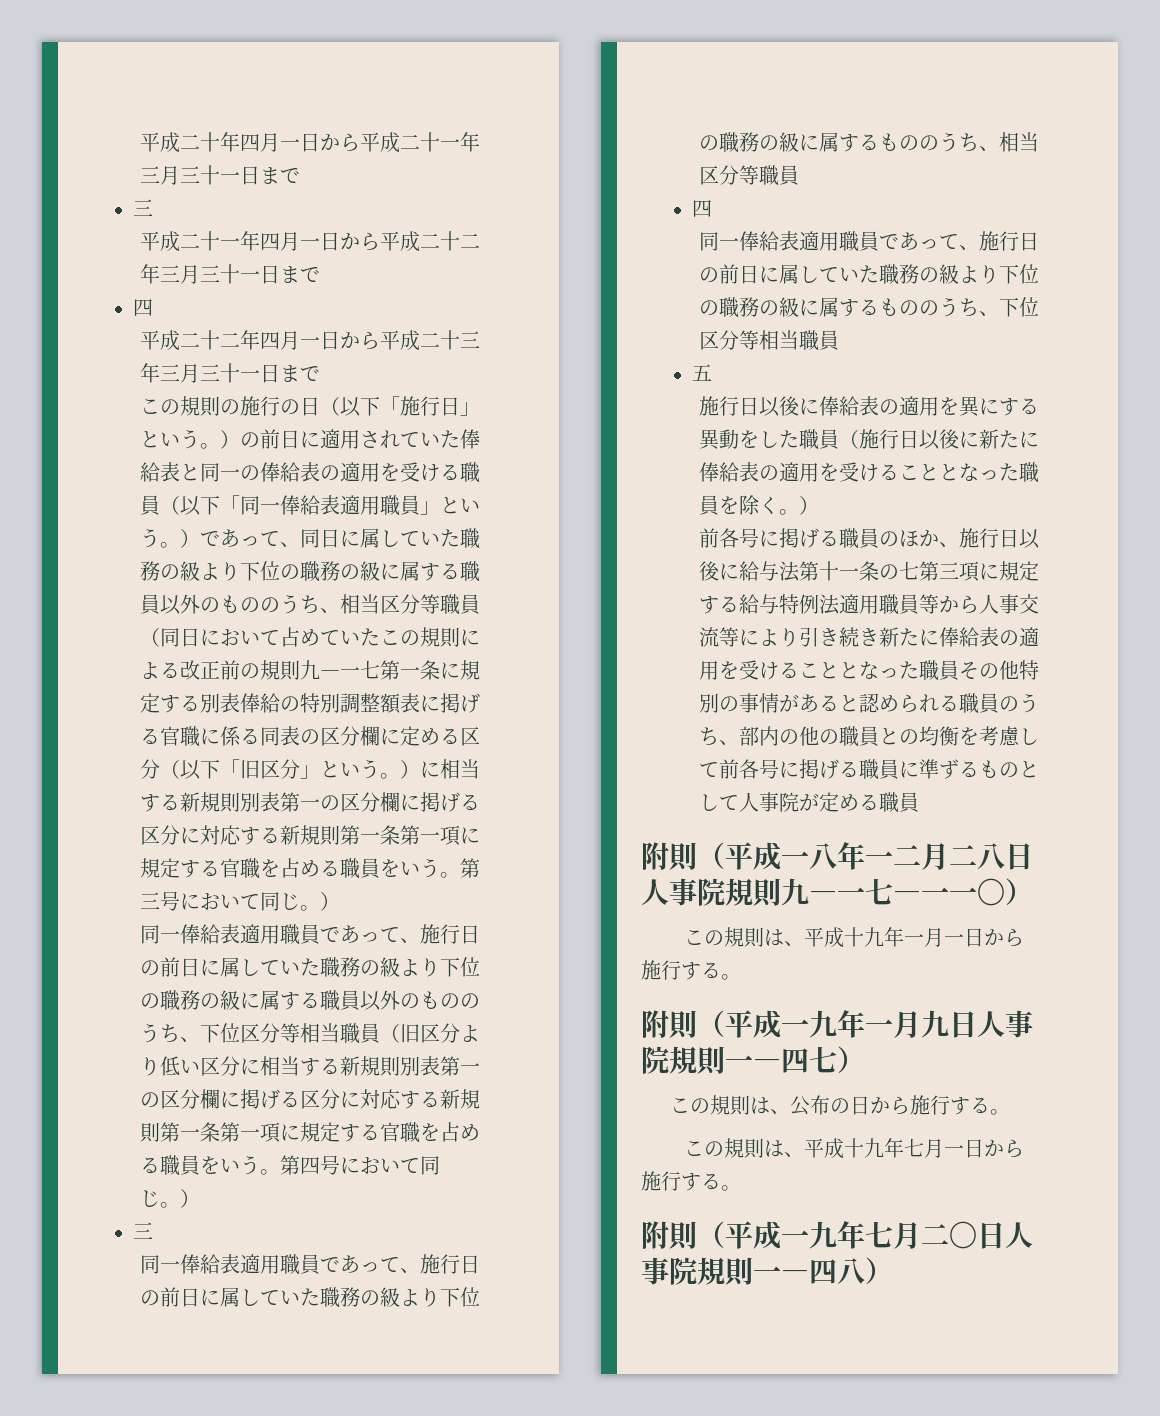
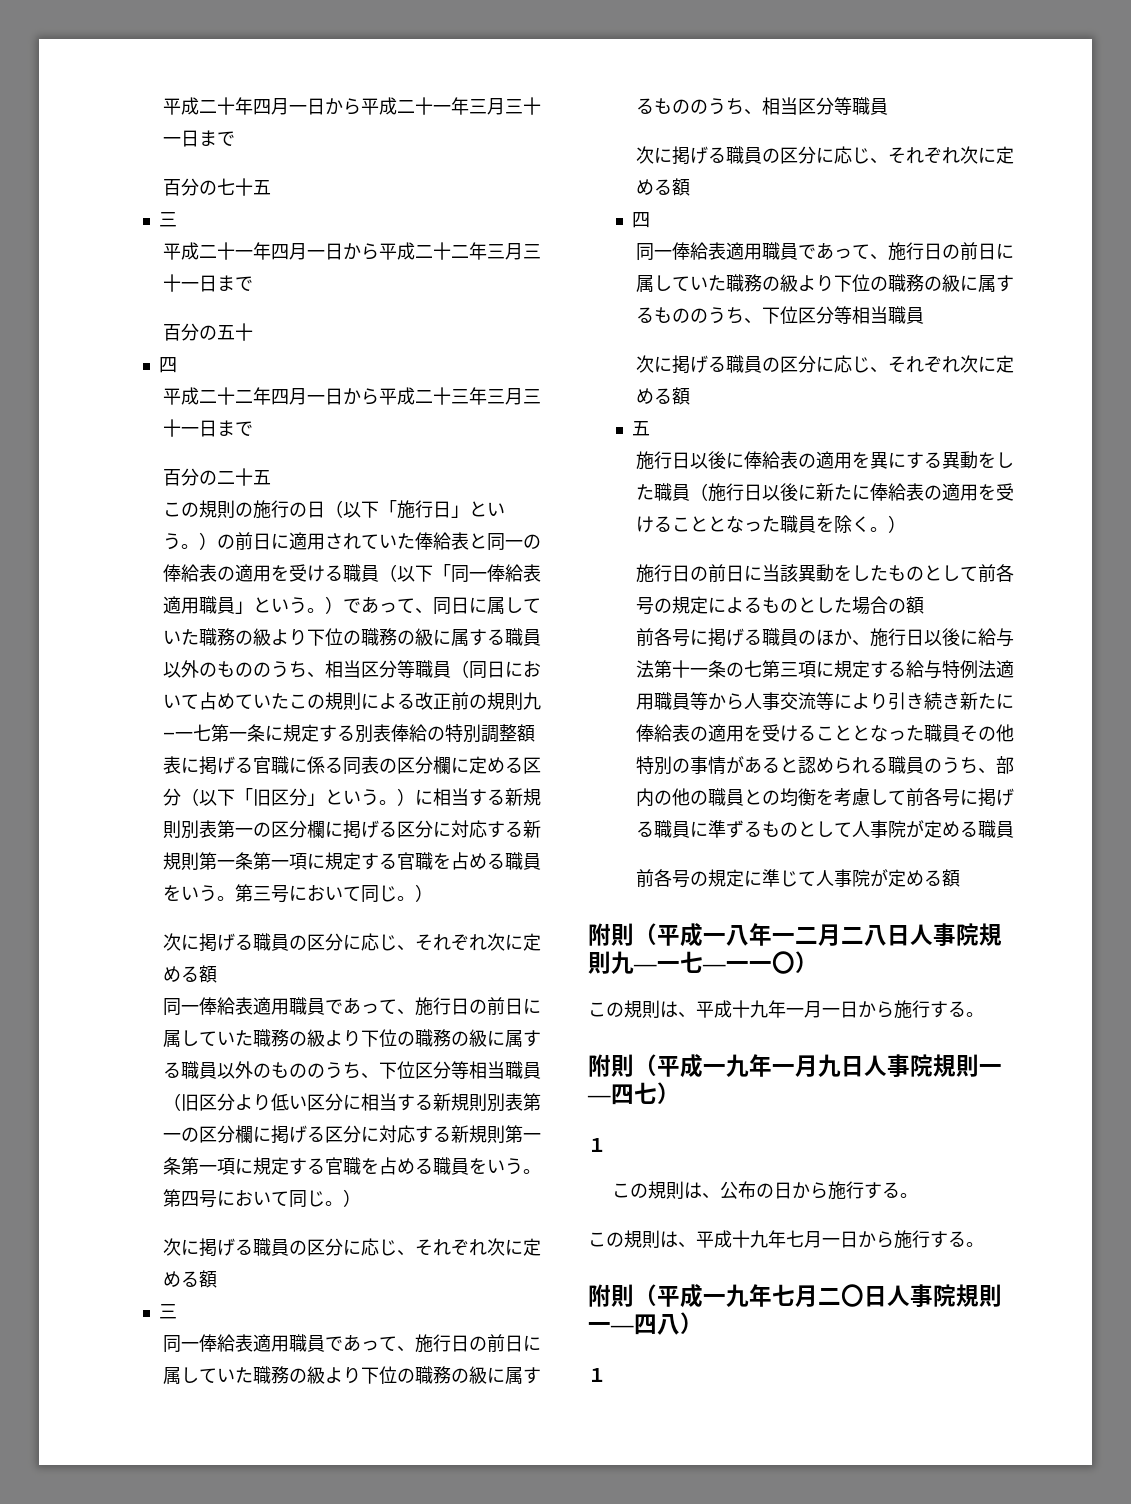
(300, 175) none -> [163,178,272,196] // 百分の七十五
(320, 274) none -> [163,323,254,341] // 百分の五十
(320, 373) none -> [163,468,272,486] // 百分の二十五
(340, 901) none -> [163,933,542,952] [163,965,218,983] // 次に掲げる職員の区分に応じ、それぞれ次に定める額
(200, 1198) none -> [163,1238,542,1257] [163,1270,218,1288] // 次に掲げる職員の区分に応じ、それぞれ次に定める額
(799, 175) none -> [636,146,1015,165] [636,178,691,196] // 次に掲げる職員の区分に応じ、それぞれ次に定める額
(839, 340) none -> [636,355,1015,374] [636,387,691,405] // 次に掲げる職員の区分に応じ、それぞれ次に定める額
(819, 505) none -> [636,564,1015,583] [636,596,925,615] // 施行日の前日に当該異動をしたものとして前各号の規定によるものとした場合の額
(919, 802) none -> [636,869,961,888] // 前各号の規定に準じて人事院が定める額
(865, 1059) none -> [588,1138,606,1152] // １
(893, 1270) none -> [588,1368,606,1382] // １

